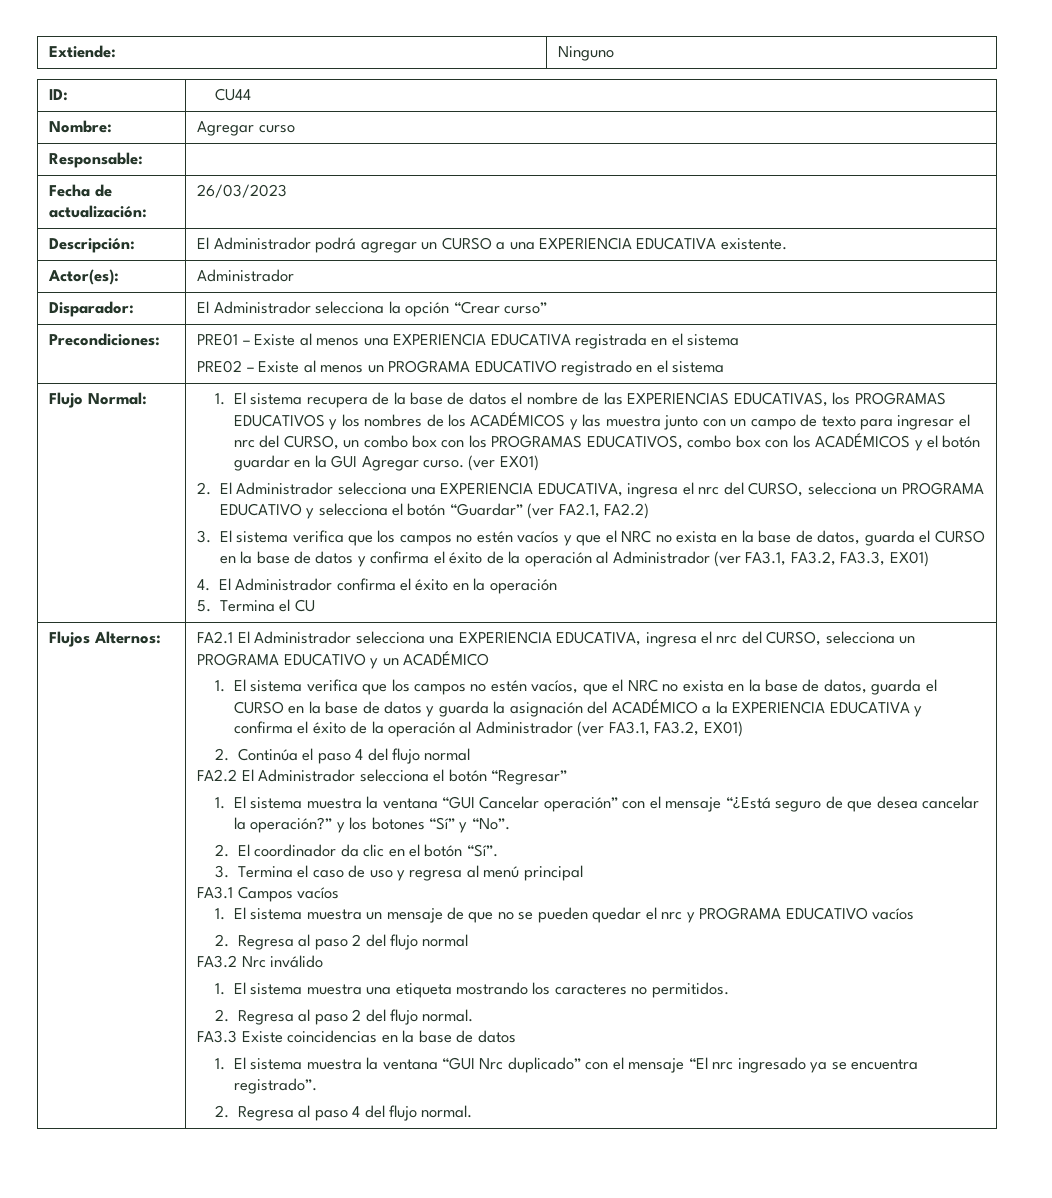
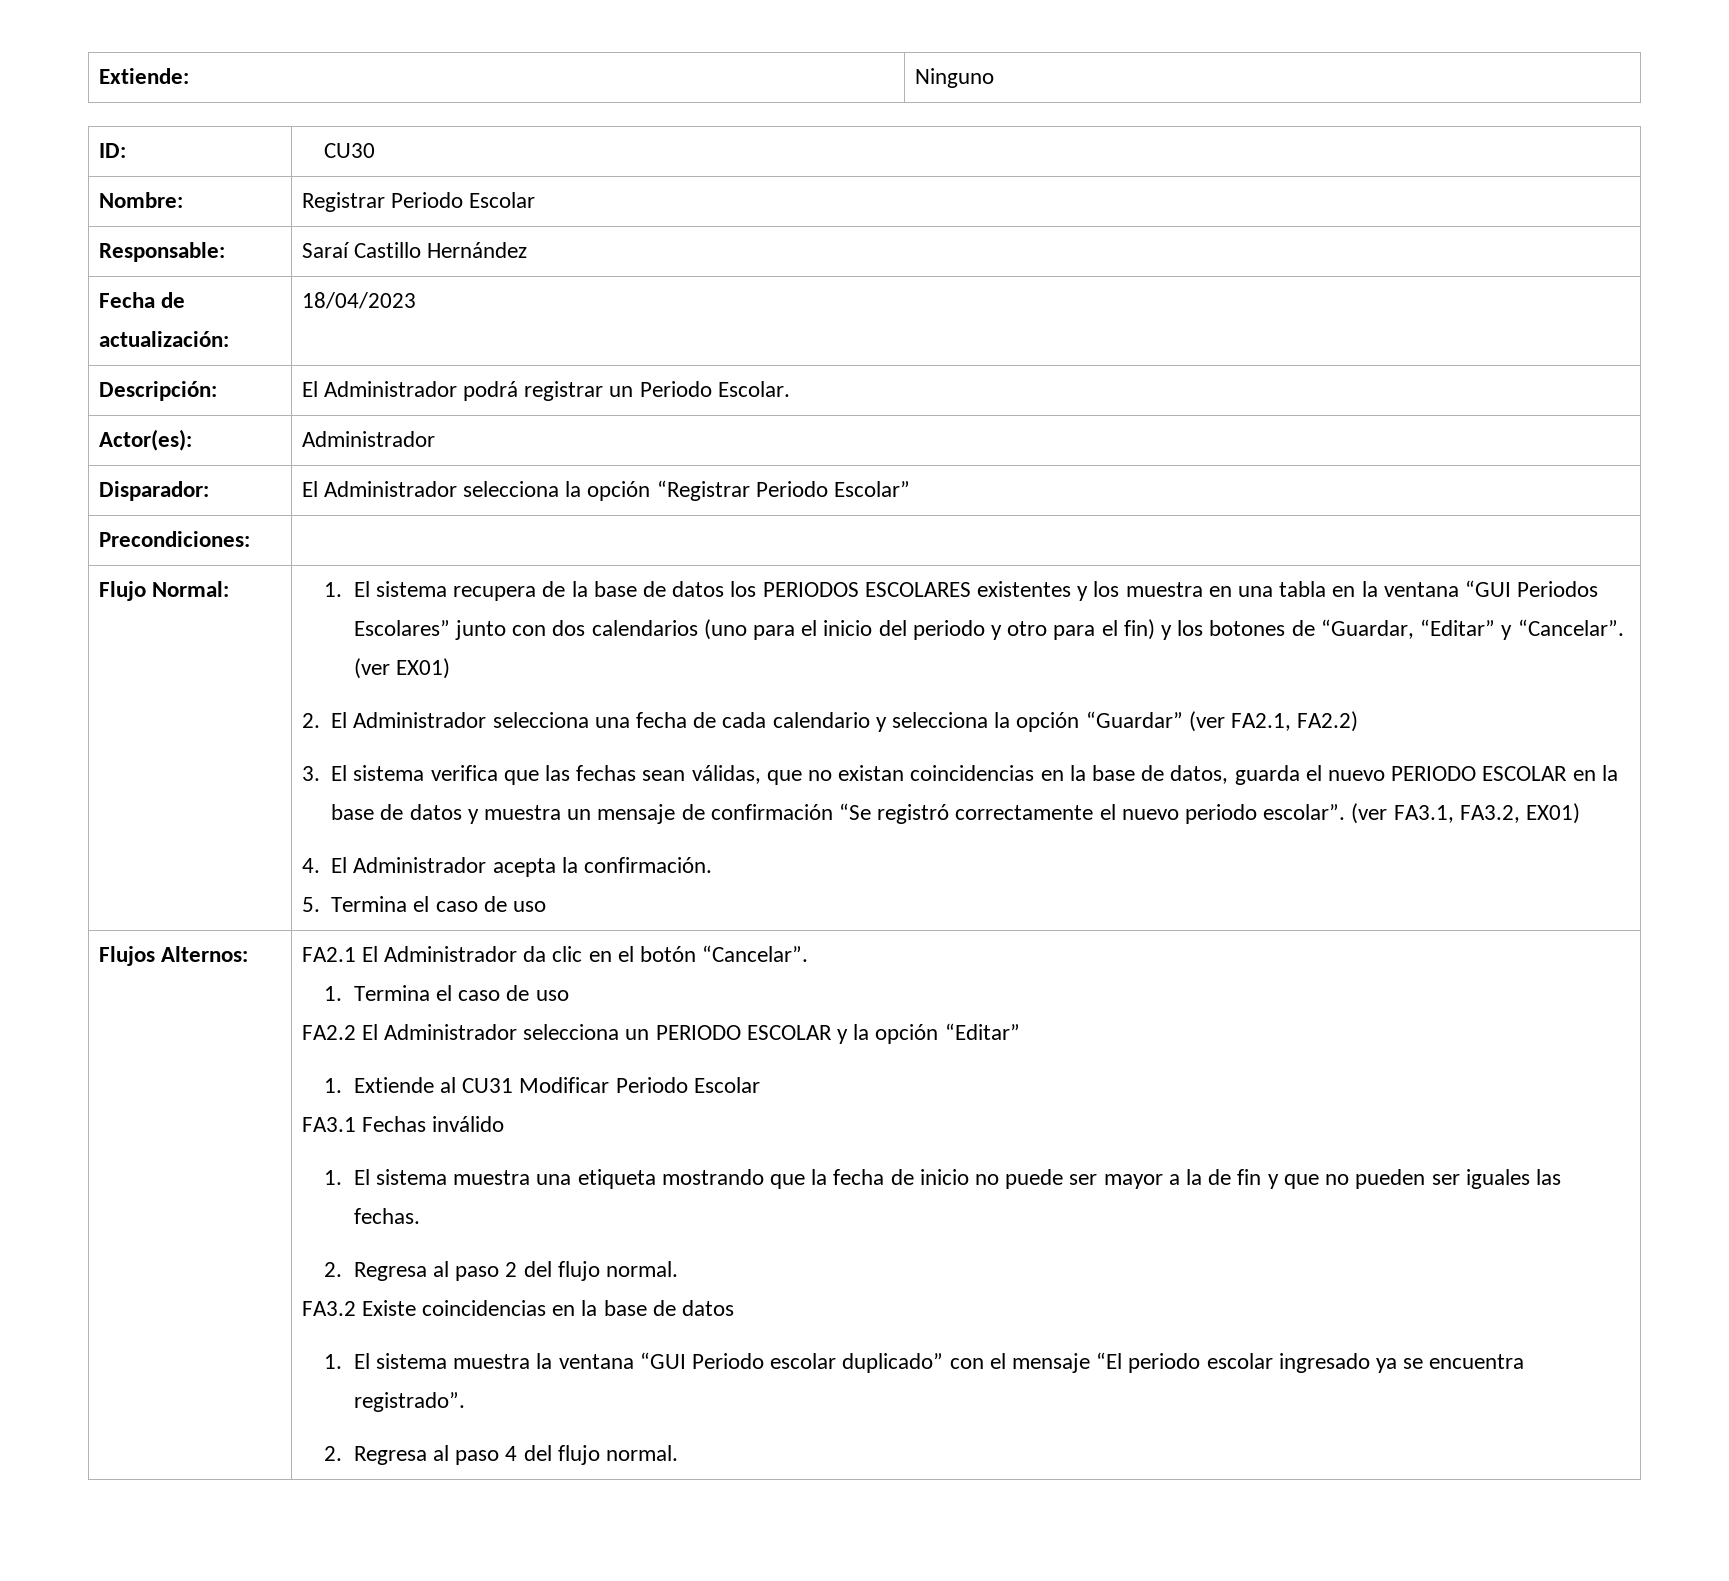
[215,88,252,101] CU44 -> [324,143,376,158] CU30
[197,121,295,136] [49,152,144,168] Agregar curso // Responsable: | -> [301,192,535,212] [98,242,225,262] [301,242,527,258] Registrar Periodo Escolar // Responsable: | Saraí Castillo Hernández
[197,184,288,198] 26/03/2023 -> [301,292,416,309] 18/04/2023
[360,237,787,253] agregar un CURSO a una EXPERIENCIA EDUCATIVA existente. -> [524,381,790,401] registrar un Periodo Escolar.
[453,301,548,314] [49,333,161,346] [197,333,740,349] [197,360,725,376] “Crear curso” // Precondiciones: | PRE01 – Existe al menos una EXPERIENCIA EDUCATIVA registrada en el sistema // PRE02 – Existe al menos un PROGRAMA EDUCATIVO registrado en el sistema -> [656,480,911,501] [98,531,250,547] “Registrar Periodo Escolar” // Precondiciones: |
[511,392,946,407] [233,411,970,430] [233,432,981,451] [233,455,464,471] el nombre de las EXPERIENCIAS EDUCATIVAS, los PROGRAMAS EDUCATIVOS y los nombres de los ACADÉMICOS y las muestra junto con un campo de texto para ingresar el nrc del CURSO, un combo box con los PROGRAMAS EDUCATIVOS, combo box con los ACADÉMICOS y el botón guardar en la GUI Agregar curso. -> [730,580,1599,601] [353,619,1624,640] los PERIODOS ESCOLARES existentes y los muestra en una tabla en la ventana “GUI Periodos Escolares” junto con dos calendarios (uno para el inicio del periodo y otro para el fin) y los botones de “Guardar, “Editar” y “Cancelar”.
[440,482,984,498] [219,503,446,519] EXPERIENCIA EDUCATIVA, ingresa el nrc del CURSO, selecciona un PROGRAMA EDUCATIVO y selecciona el botón -> [635,712,1080,732] fecha de cada calendario y selecciona la opción
[377,530,985,546] [219,551,886,567] los campos no estén vacíos y que el NRC no exista en la base de datos, guarda el CURSO en la base de datos y confirma el éxito de la operación al Administrador (ver FA3.1, FA3.2, FA3.3, -> [544,765,1618,785] [331,803,1520,824] las fechas sean válidas, que no existan coincidencias en la base de datos, guarda el nuevo PERIODO ESCOLAR en la base de datos y muestra un mensaje de confirmación “Se registró correctamente el nuevo periodo escolar”. (ver FA3.1, FA3.2,
[336,578,557,594] confirma el éxito en la operación -> [492,857,712,877] acepta la confirmación.
[294,599,315,612] CU -> [435,896,546,912] caso de uso
[355,631,916,647] [197,650,490,669] [215,679,937,695] [233,698,922,717] [233,721,743,737] [215,748,471,764] [197,769,568,785] [215,796,979,812] [233,817,510,833] [215,844,337,857] selecciona una EXPERIENCIA EDUCATIVA, ingresa el nrc del CURSO, selecciona un PROGRAMA EDUCATIVO y un ACADÉMICO // 1. El sistema verifica que los campos no estén vacíos, que el NRC no exista en la base de datos, guarda el CURSO en la base de datos y guarda la asignación del ACADÉMICO a la EXPERIENCIA EDUCATIVA y confirma el éxito de la operación al Administrador (ver FA3.1, FA3.2, EX01) // 2. Continúa el paso 4 del flujo normal // FA2.2 El Administrador selecciona el botón “Regresar” // 1. El sistema muestra la ventana “GUI Cancelar operación” con el mensaje “¿Está seguro de que desea cancelar la operación?” y los botones “Sí” y “No”. // 2. El coordinador -> (517, 954) none
[466,844,498,857] [215,865,583,881] [197,886,340,902] [215,907,914,923] [215,934,469,950] [197,955,266,968] “Sí”. // 3. Termina el caso de uso y regresa al menú principal // FA3.1 Campos vacíos // 1. El sistema muestra un mensaje de que no se pueden quedar el nrc y PROGRAMA EDUCATIVO vacíos // 2. Regresa al paso 2 del flujo normal // FA3.2 Nrc -> [702,945,809,962] [324,985,569,1001] [301,1023,1020,1044] [324,1077,760,1093] [301,1116,426,1132] “Cancelar”. // 1. Termina el caso de uso // FA2.2 El Administrador selecciona un PERIODO ESCOLAR y la opción “Editar” // 1. Extiende al CU31 Modificar Periodo Escolar // FA3.1 Fechas
[532,982,729,998] los caracteres no permitidos. -> [769,1169,1561,1189] [353,1208,420,1224] que la fecha de inicio no puede ser mayor a la de fin y que no pueden ser iguales las fechas.
[197,1030,238,1043] FA3.3 -> [301,1301,356,1316] FA3.2
[479,1058,504,1070] Nrc -> [691,1353,837,1369] Periodo escolar
[712,1062,734,1070] nrc -> [1128,1353,1273,1373] periodo escolar

